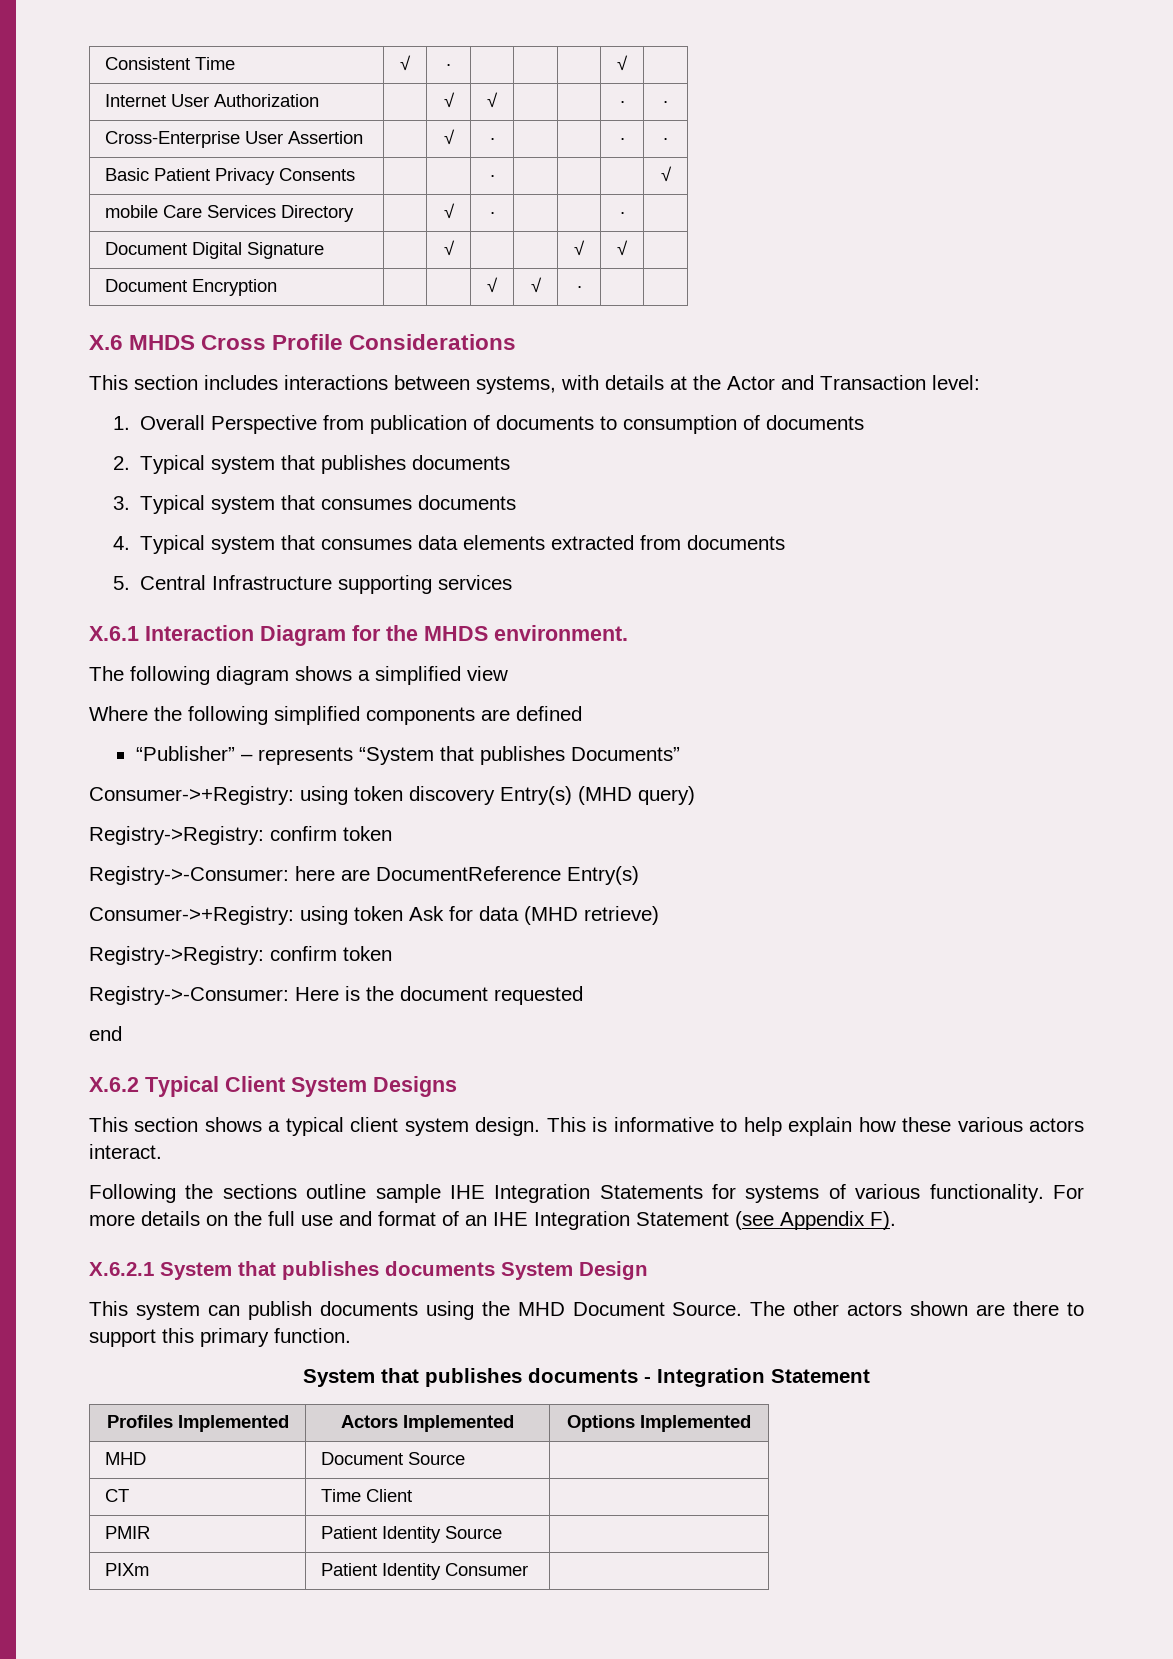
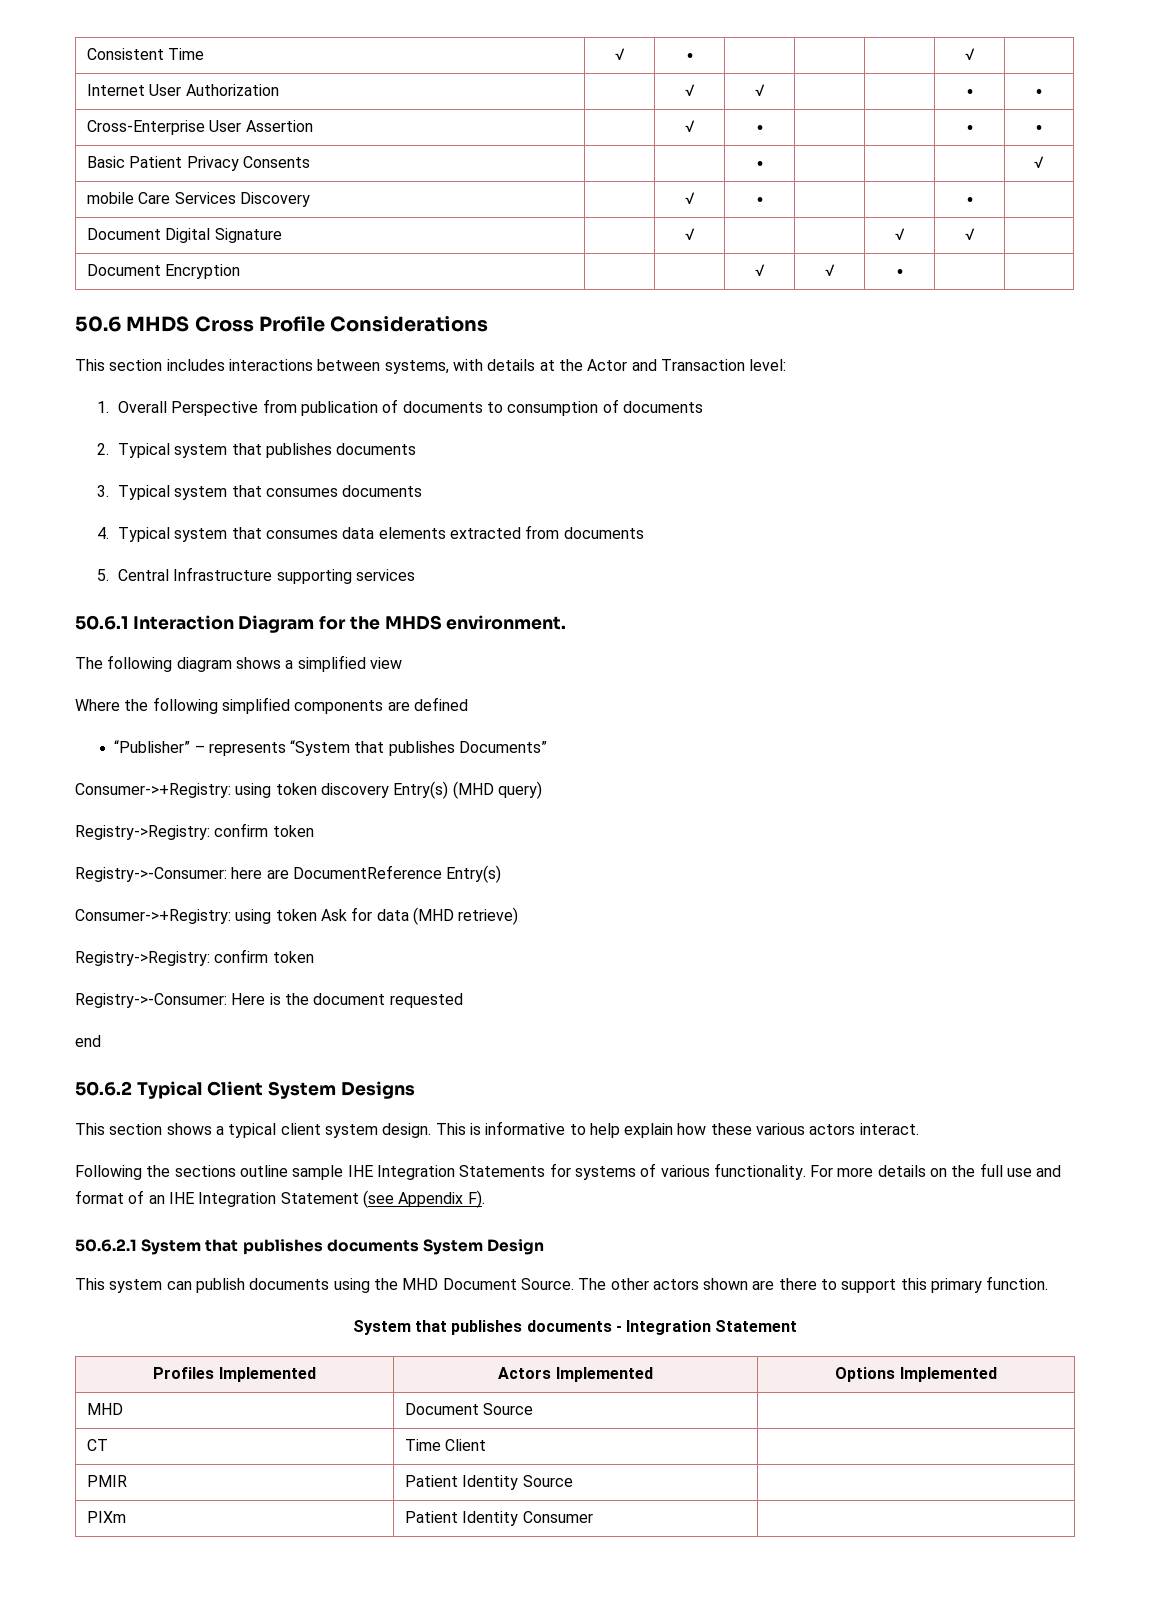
[281,205,355,222] Directory -> [239,192,310,207] Discovery
[89,335,123,350] X.6 -> [75,316,121,332] 50.6
[89,626,139,641] X.6.1 -> [75,615,128,630] 50.6.1
[89,1077,139,1092] X.6.2 -> [75,1081,132,1096] 50.6.2
[89,1262,154,1276] X.6.2.1 -> [75,1239,137,1252] 50.6.2.1

